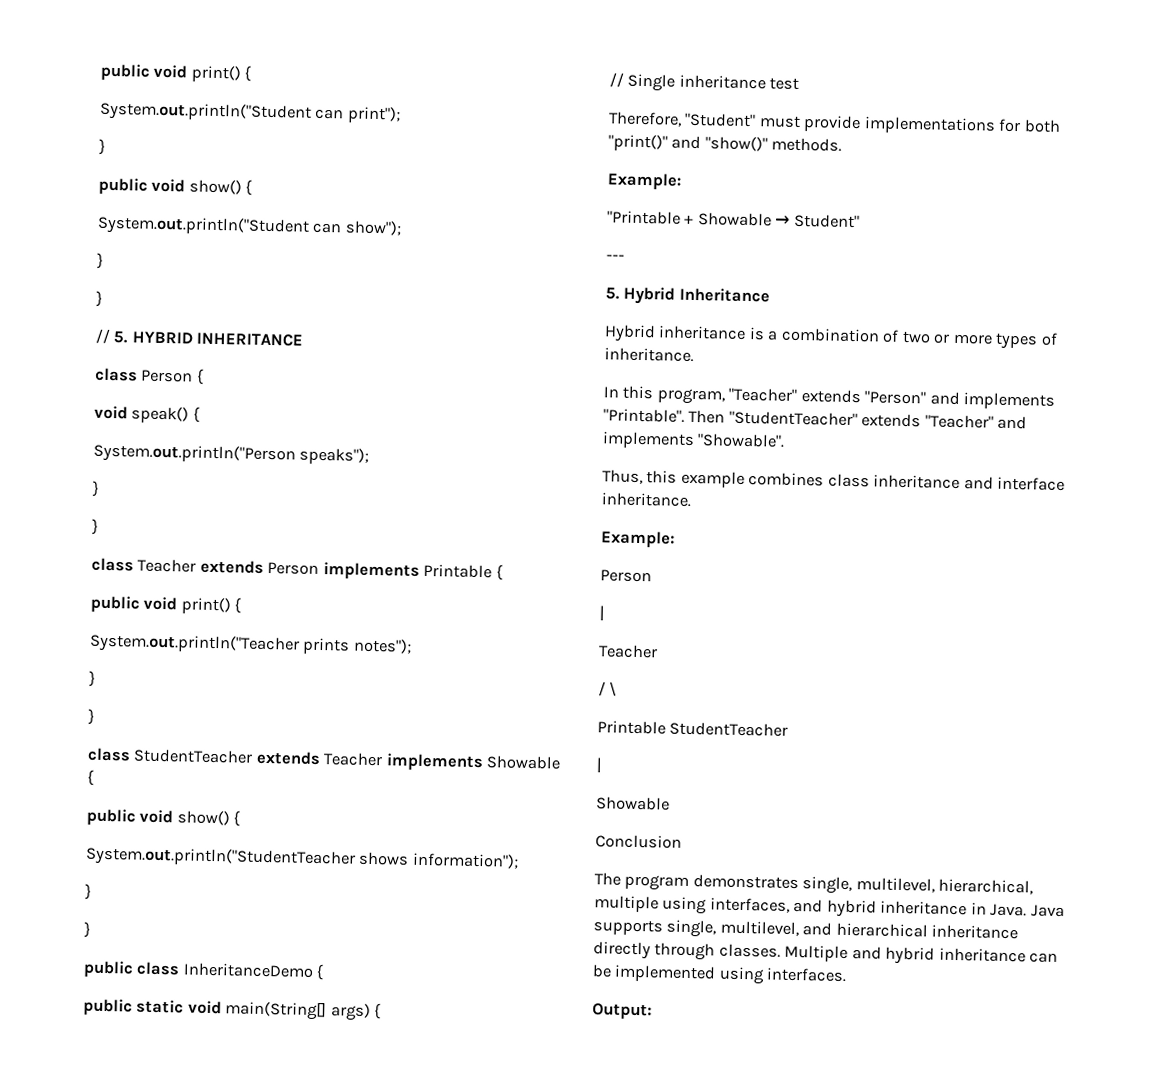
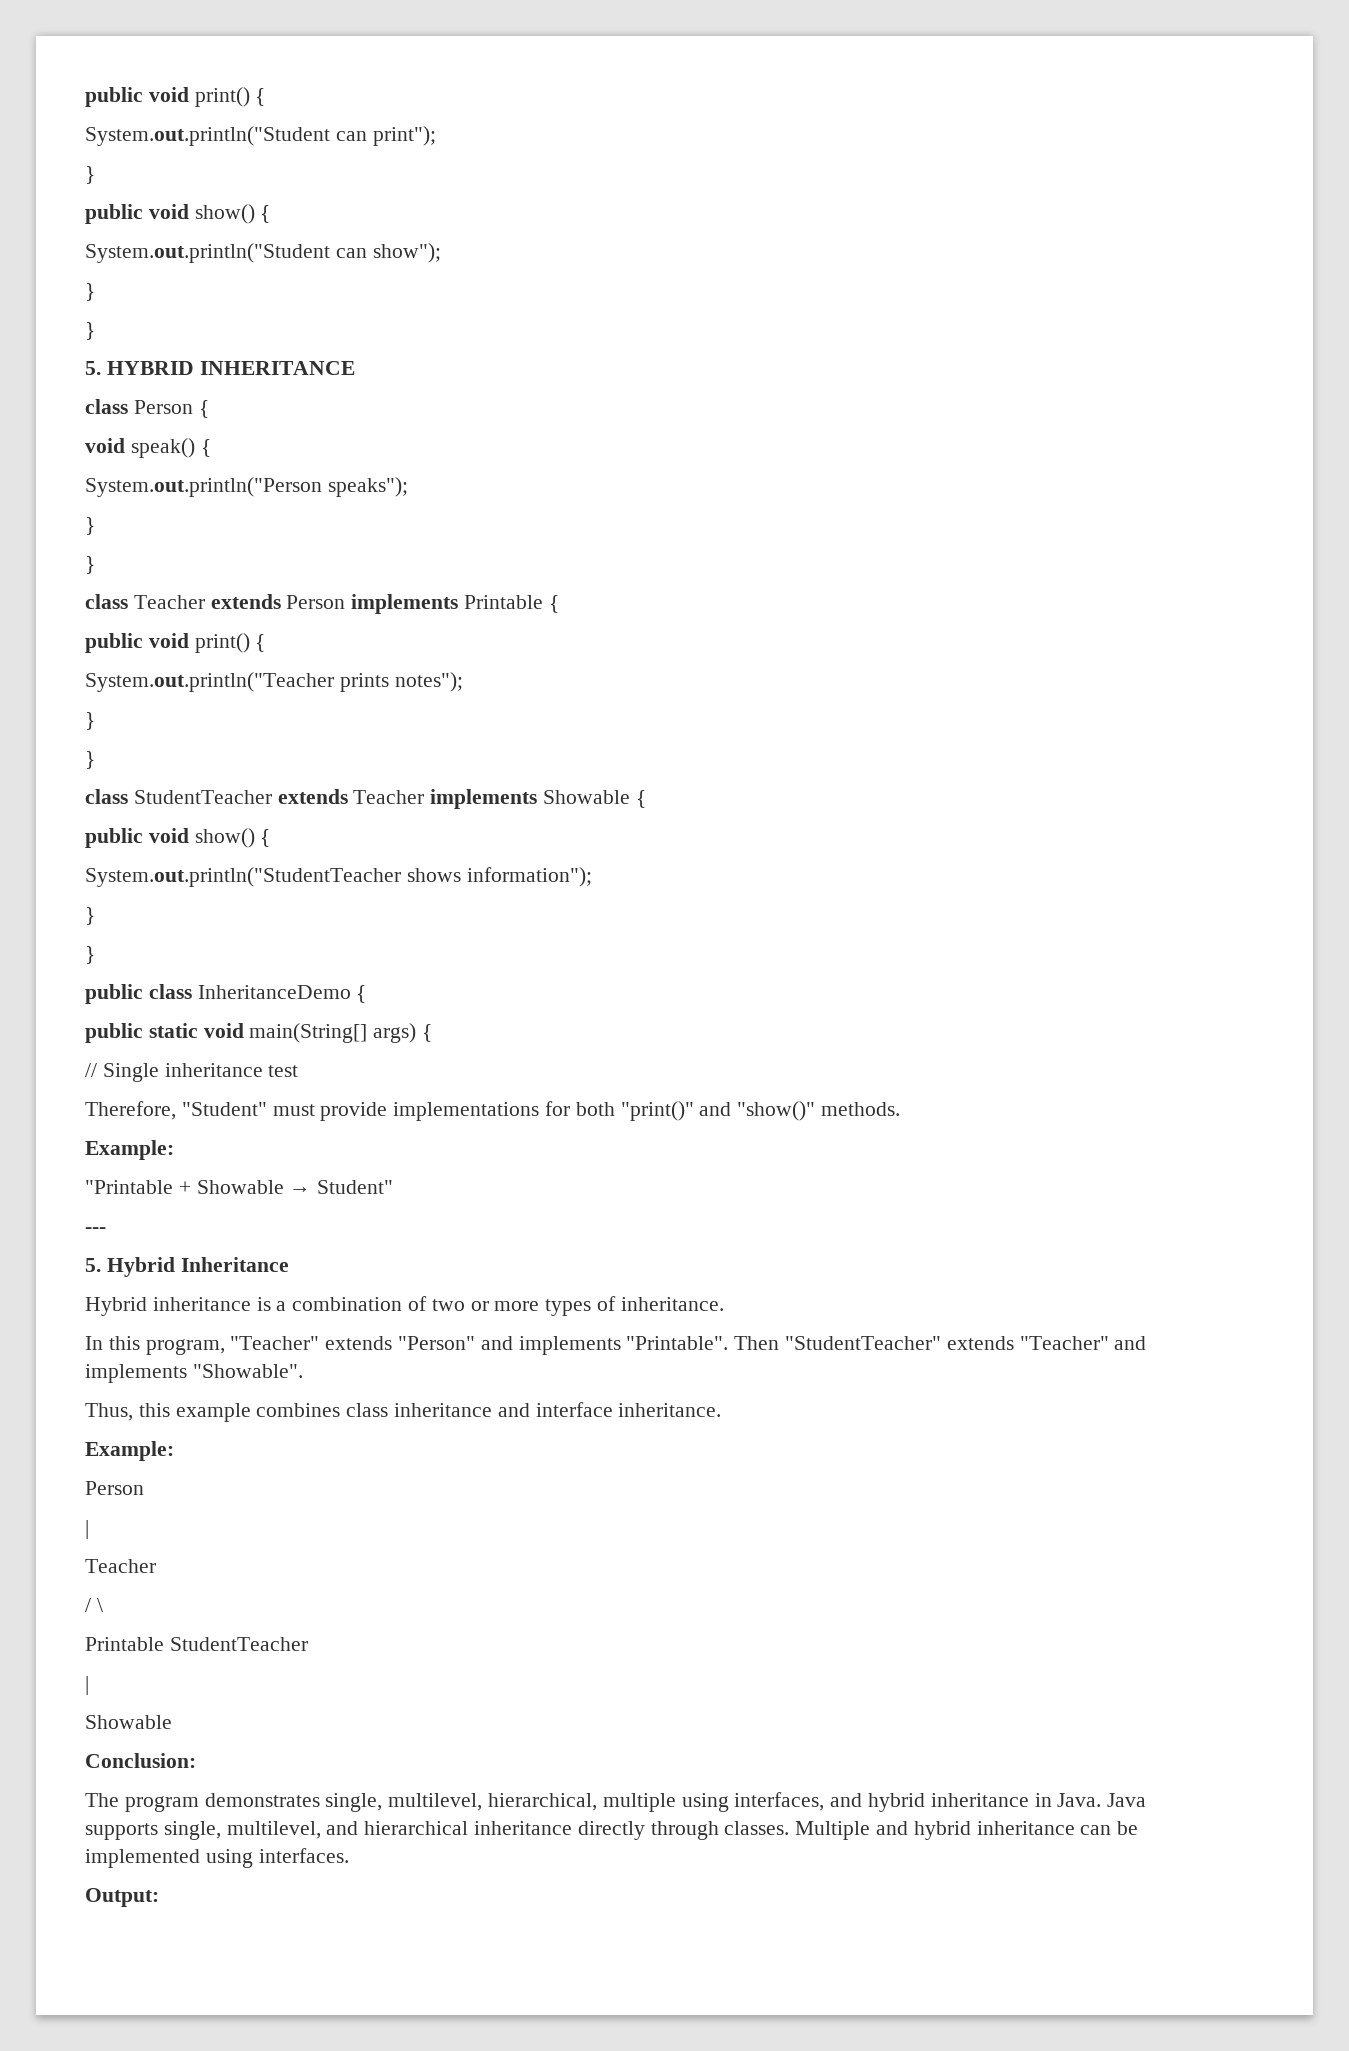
[95,328,111,344] // -> (95, 331) none
[595,834,682,849] Conclusion -> [85,1753,196,1768] Conclusion:

